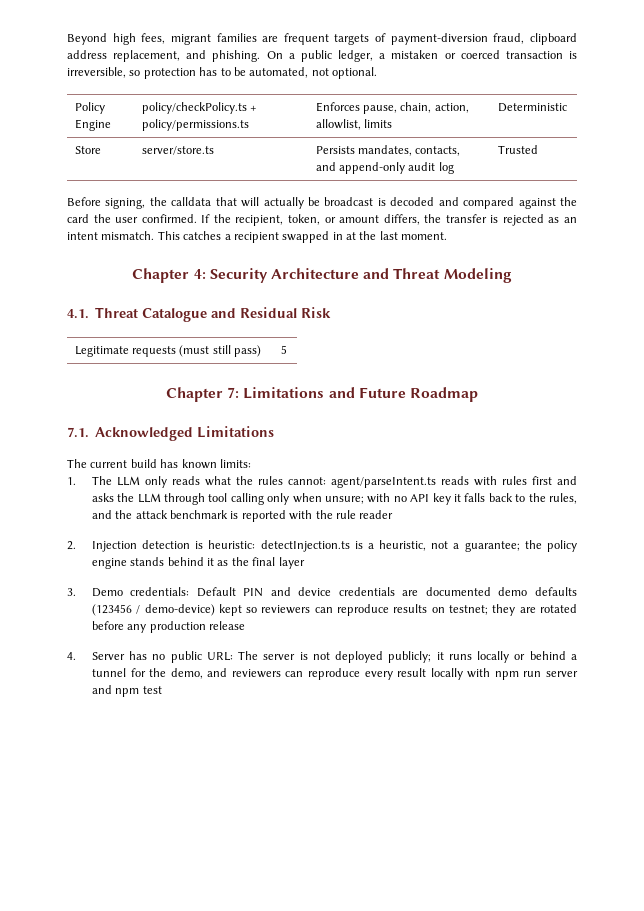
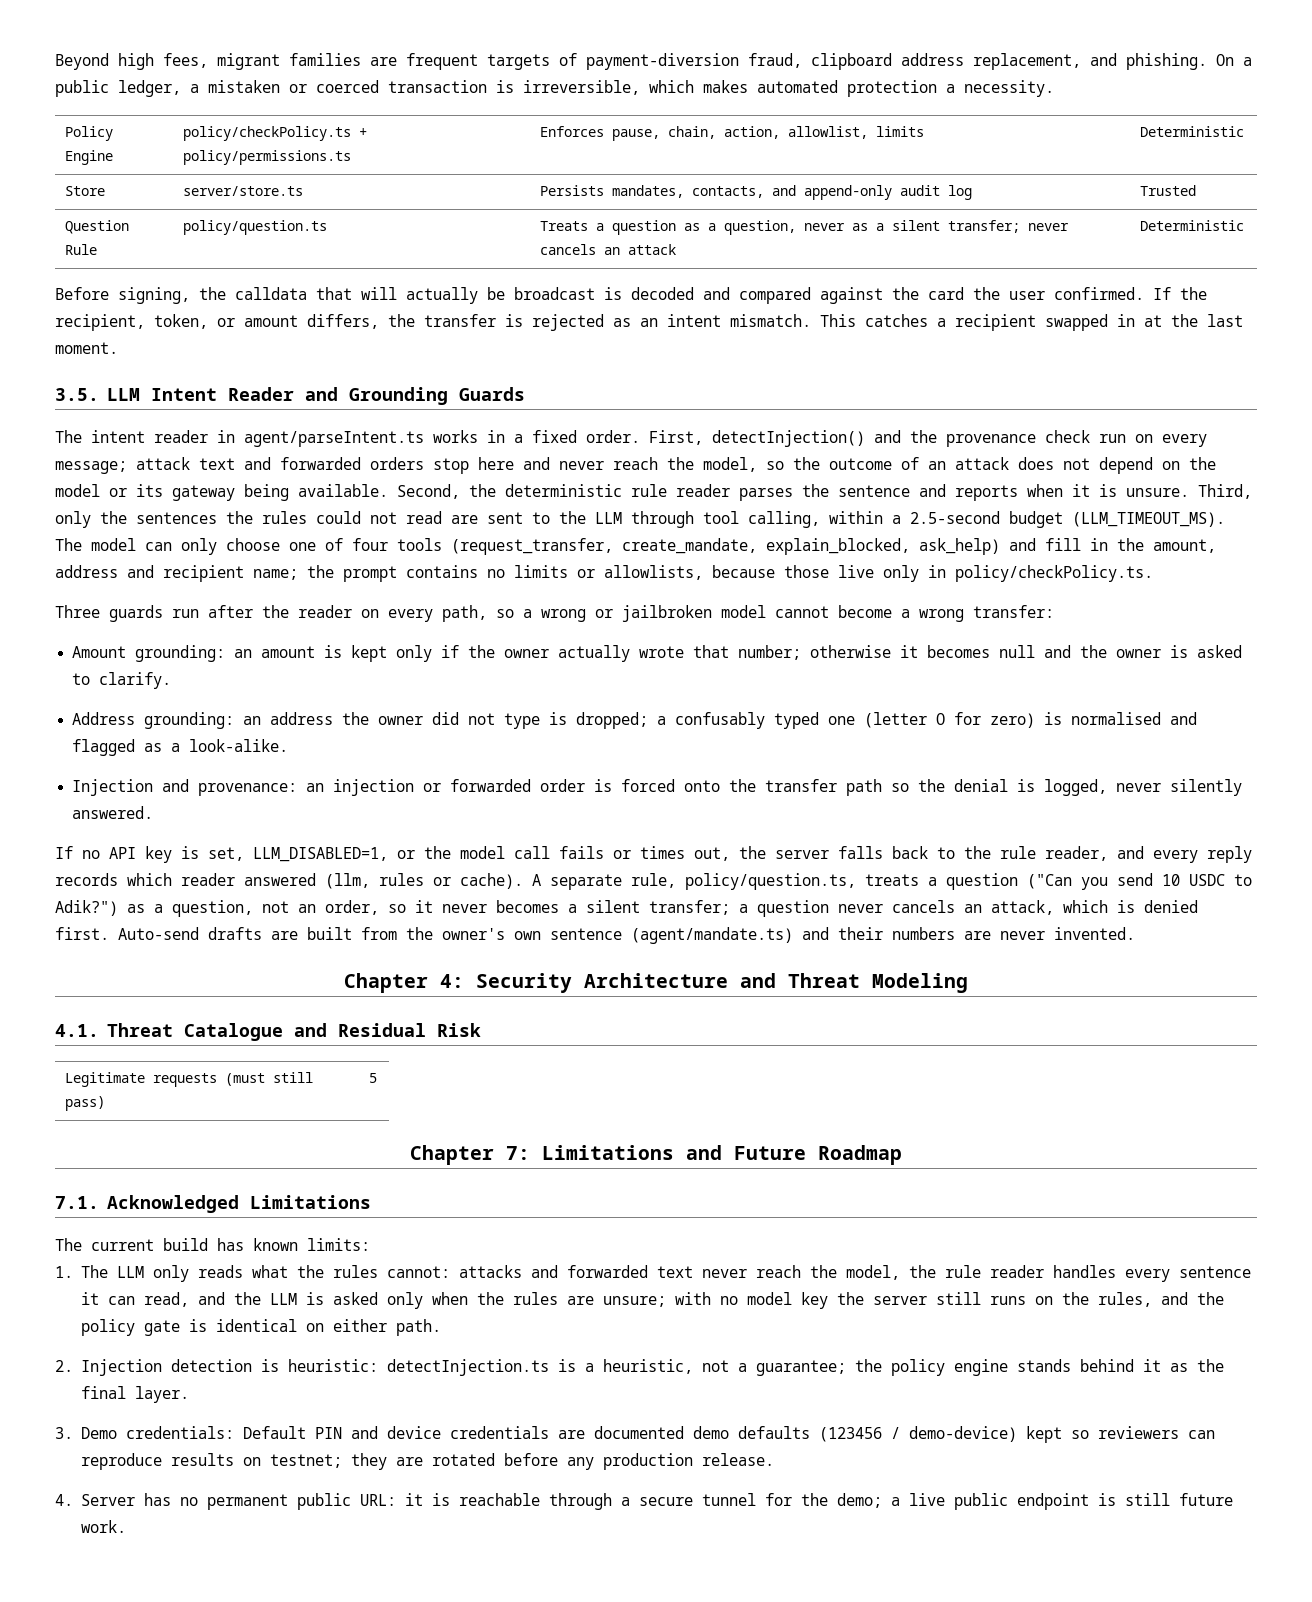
[129,67,377,79] so protection has to be automated, not optional. -> [649,80,1054,97] which makes automated protection a necessity.
(538, 149) none -> [65,220,130,234] [65,244,98,255] [183,220,328,235] [540,220,1070,235] [540,244,677,255] [1140,220,1245,231] // Question Rule | policy/question.ts | Treats a question as a question, never as a silent transfer; never cancels an attack | Deterministic
(448, 236) none -> [55,387,525,405] [55,430,1207,447] [55,457,1216,474] [55,484,1252,501] [55,511,1225,528] [55,538,1216,555] [55,565,1153,582] [55,605,1054,622] [72,645,1243,662] [72,672,172,689] [72,712,1198,729] [72,739,289,756] [72,779,1243,796] [72,806,154,819] [55,846,1252,863] [55,873,1252,890] [55,900,1198,917] [55,927,1135,944] // 3.5. LLM Intent Reader and Grounding Guards // The intent reader in agent/parseIntent.ts works in a fixed order. First, detectInjection() and the provenance check run on every message; attack text and forwarded orders stop here and never reach the model, so the outcome of an attack does not depend on the model or its gateway being available. Second, the deterministic rule reader parses the sentence and reports when it is unsure. Third, only the sentences the rules could not read are sent to the LLM through tool calling, within a 2.5-second budget (LLM_TIMEOUT_MS). The model can only choose one of four tools (request_transfer, create_mandate, explain_blocked, ask_help) and fill in the amount, address and recipient name; the prompt contains no limits or allowlists, because those live only in policy/checkPolicy.ts. // Three guards run after the reader on every path, so a wrong or jailbroken model cannot become a wrong transfer: // Amount grounding: an amount is kept only if the owner actually wrote that number; otherwise it becomes null and the owner is asked to clarify. // Address grounding: an address the owner did not type is dropped; a confusably typed one (letter O for zero) is normalised and flagged as a look-alike. // Injection and provenance: an injection or forwarded order is forced onto the transfer path so the denial is logged, never silently answered. // If no API key is set, LLM_DISABLED=1, or the model call fails or times out, the server falls back to the rule reader, and every reply records which reader answered (llm, rules or cache). A separate rule, policy/question.ts, treats a question ("Can you send 10 USDC to Adik?") as a question, not an order, so it never becomes a silent transfer; a question never cancels an attack, which is denied first. Auto-send drafts are built from the owner's own sentence (agent/mandate.ts) and their numbers are never invented.
[330,476,577,488] [91,493,577,505] [91,510,394,522] agent/parseIntent.ts reads with rules first and asks the LLM through tool calling only when unsure; with no API key it falls back to the rules, and the attack benchmark is reported with the rule reader -> [458,1265,1251,1282] [80,1292,1224,1309] [80,1319,441,1336] attacks and forwarded text never reach the model, the rule reader handles every sentence it can read, and the LLM is asked only when the rules are unsure; with no model key the server still runs on the rules, and the policy gate is identical on either path.
[278,557,305,569] layer -> [134,1386,189,1403] layer.
[209,621,246,630] release -> [701,1453,774,1466] release.
(166, 657) none -> [206,1494,288,1510] permanent
[238,651,577,663] [91,668,579,680] [91,685,162,697] The server is not deployed publicly; it runs locally or behind a tunnel for the demo, and reviewers can reproduce every result locally with npm run server and npm test -> [404,1493,1233,1510] [80,1520,126,1533] it is reachable through a secure tunnel for the demo; a live public endpoint is still future work.

